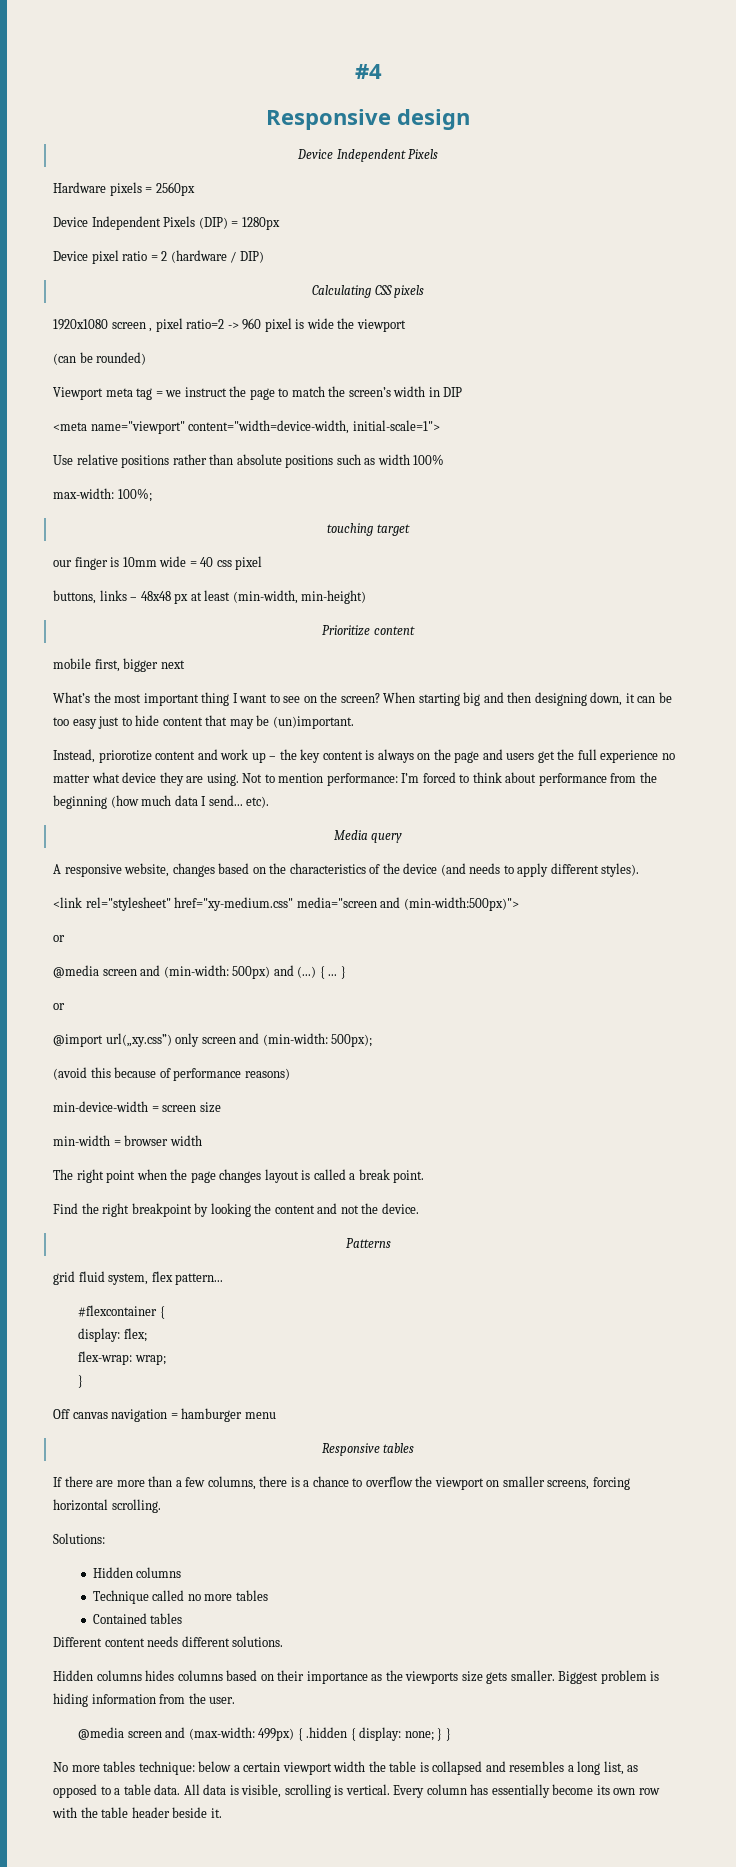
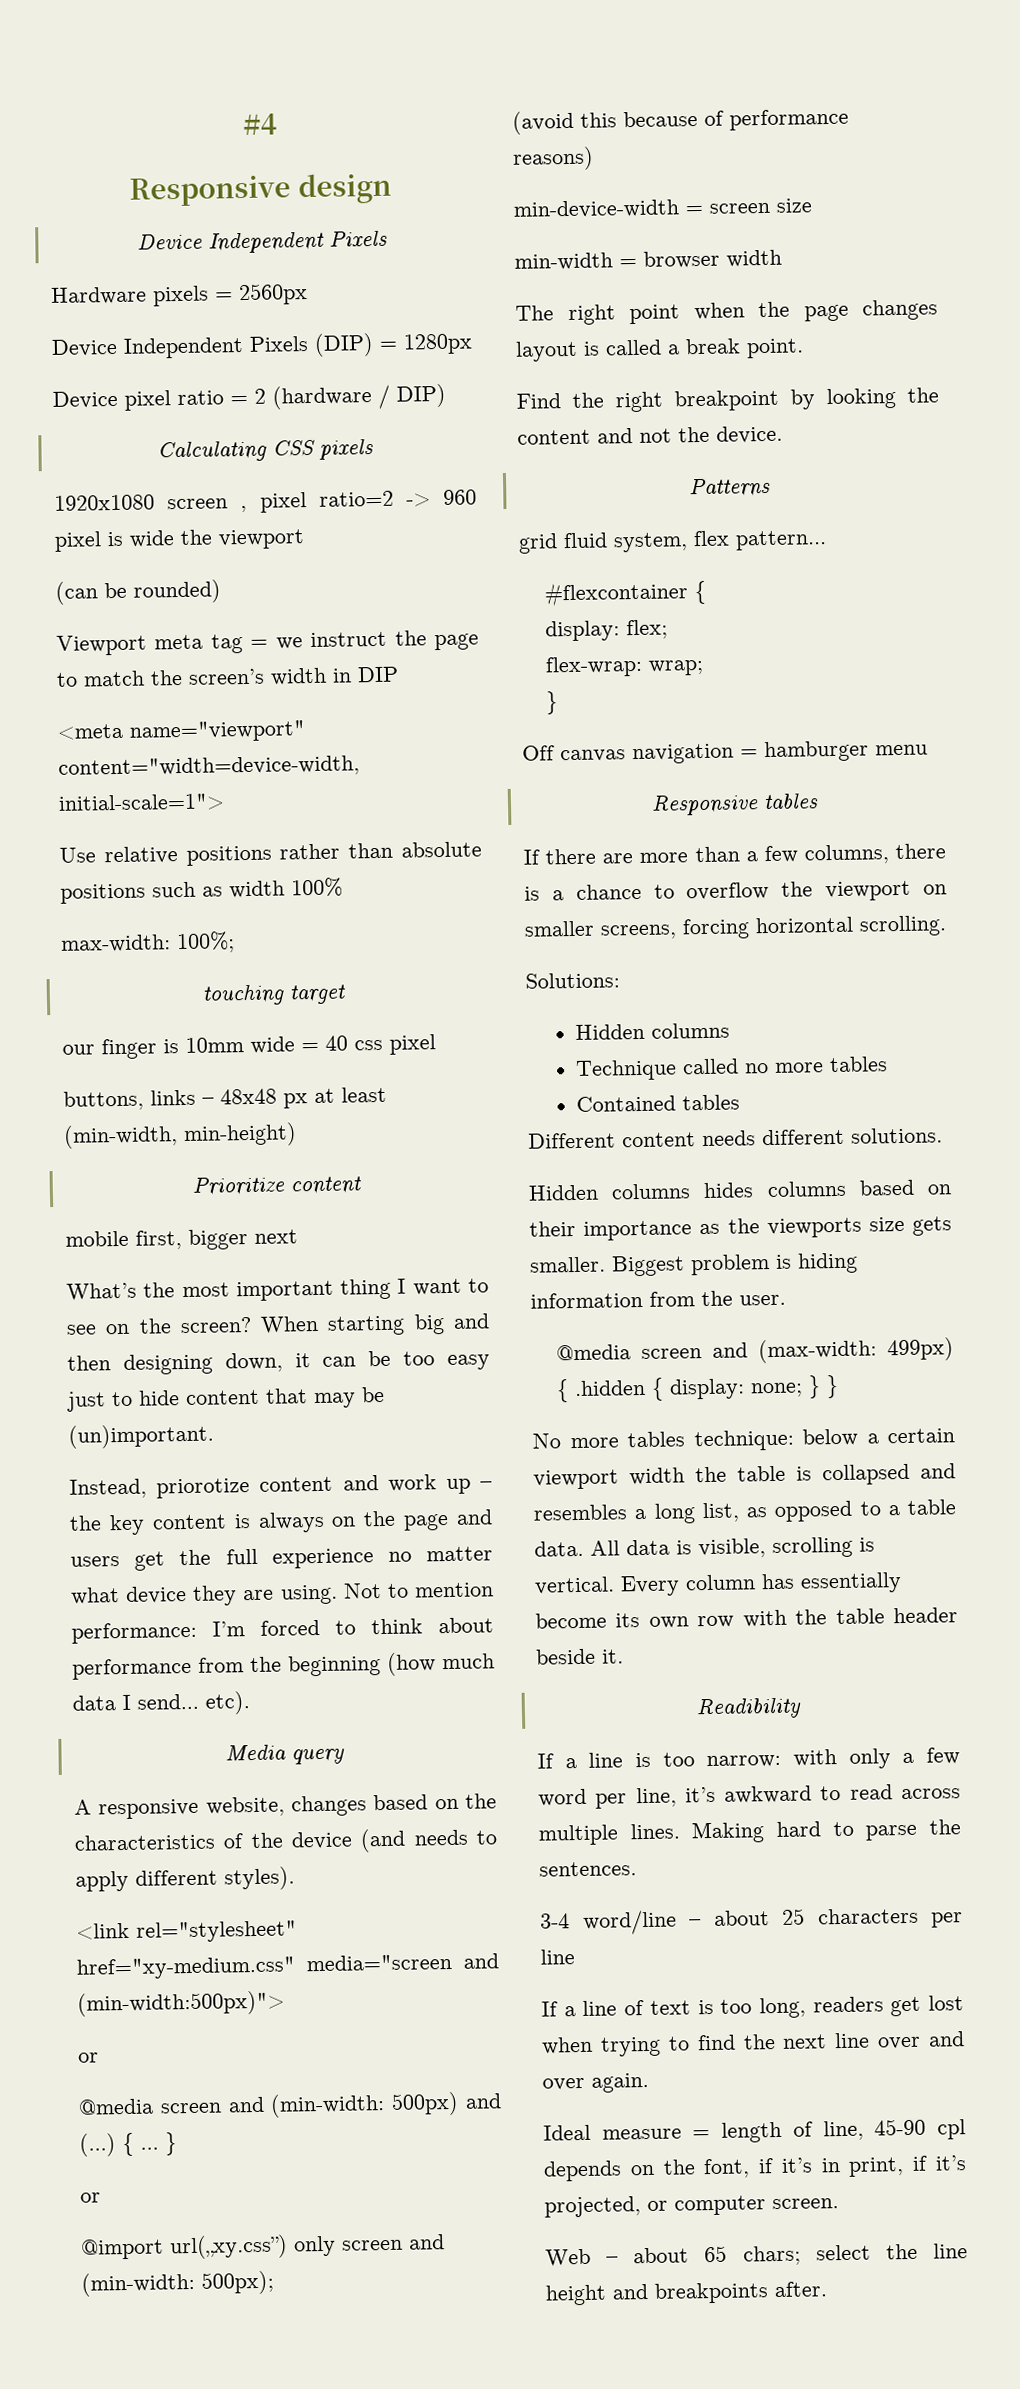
(222, 1813) none -> [695,1697,802,1720] [537,1747,960,1769] [538,1784,961,1809] [538,1819,961,1846] [539,1861,637,1877] [540,1907,963,1935] [540,1949,575,1965] [541,1995,964,2019] [541,2031,965,2057] [542,2072,649,2093] [543,2118,966,2143] [543,2155,967,2182] [544,2195,839,2218] [545,2243,968,2267] [545,2281,827,2306] // Readibility // If a line is too narrow: with only a few word per line, it’s awkward to read across multiple lines. Making hard to parse the sentences. // 3-4 word/line – about 25 characters per line // If a line of text is too long, readers get lost when trying to find the next line over and over again. // Ideal measure = length of line, 45-90 cpl depends on the font, if it’s in print, if it’s projected, or computer screen. // Web – about 65 chars; select the line height and breakpoints after.

